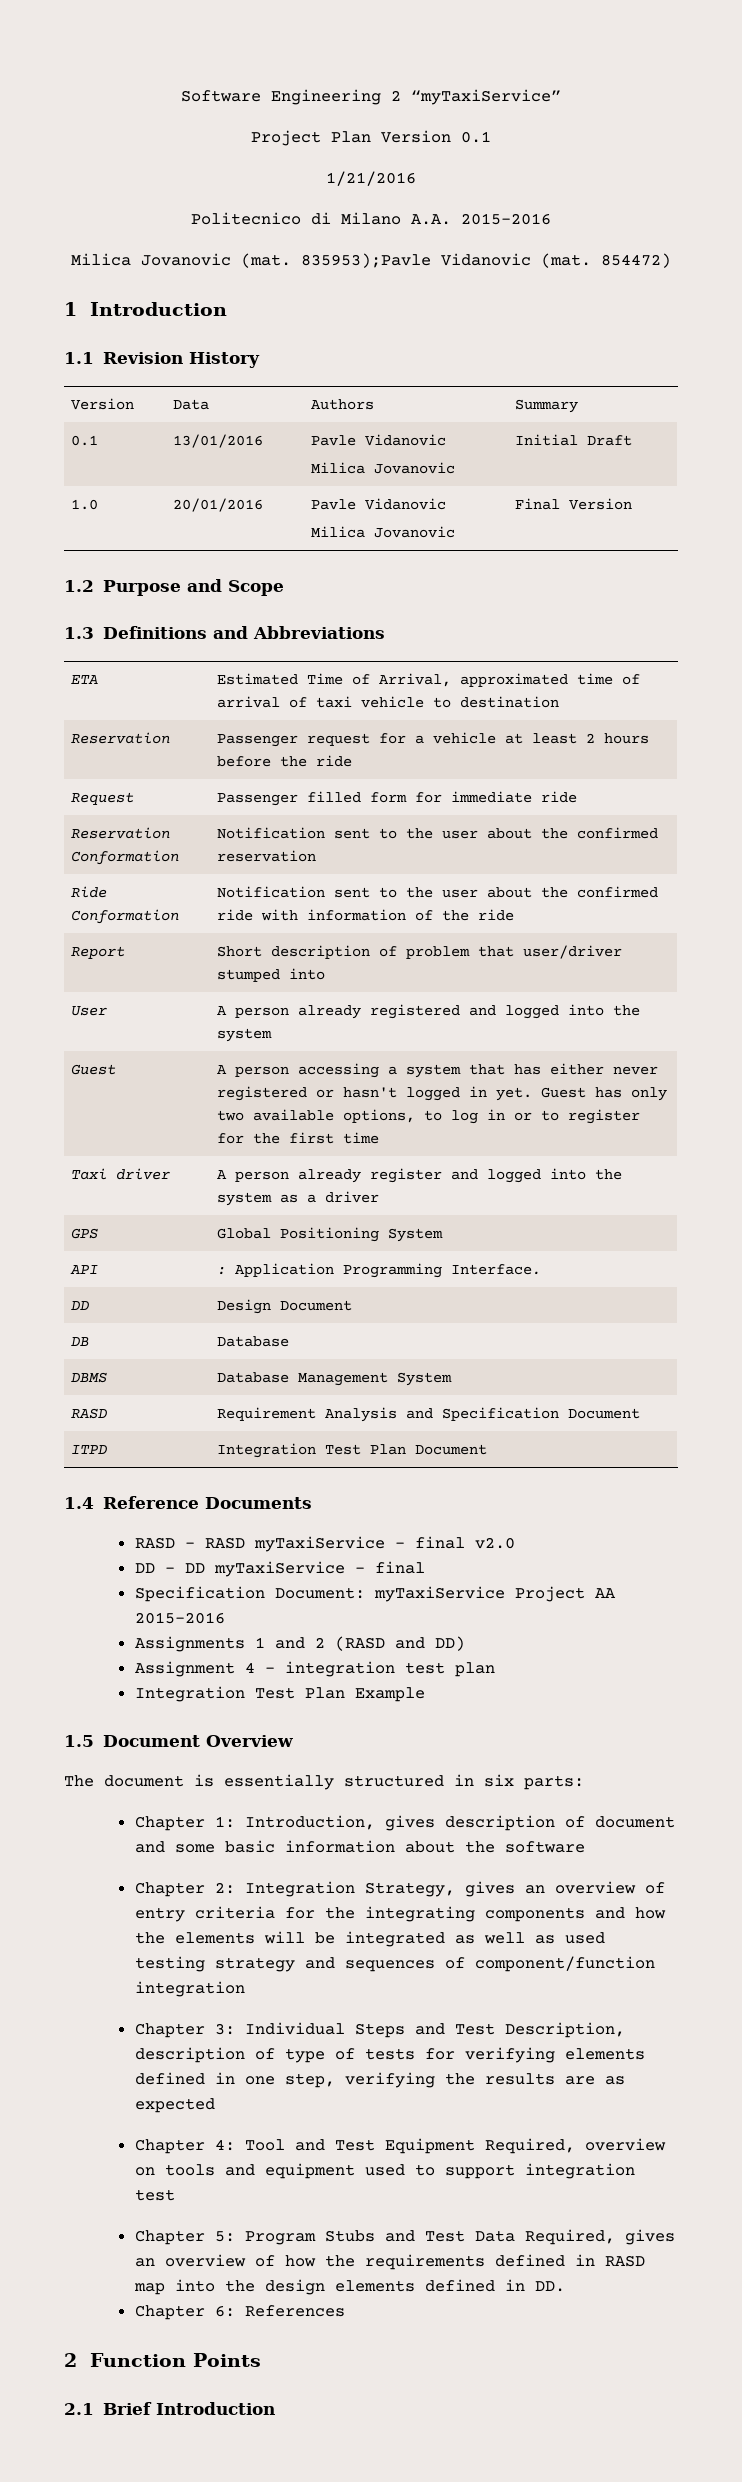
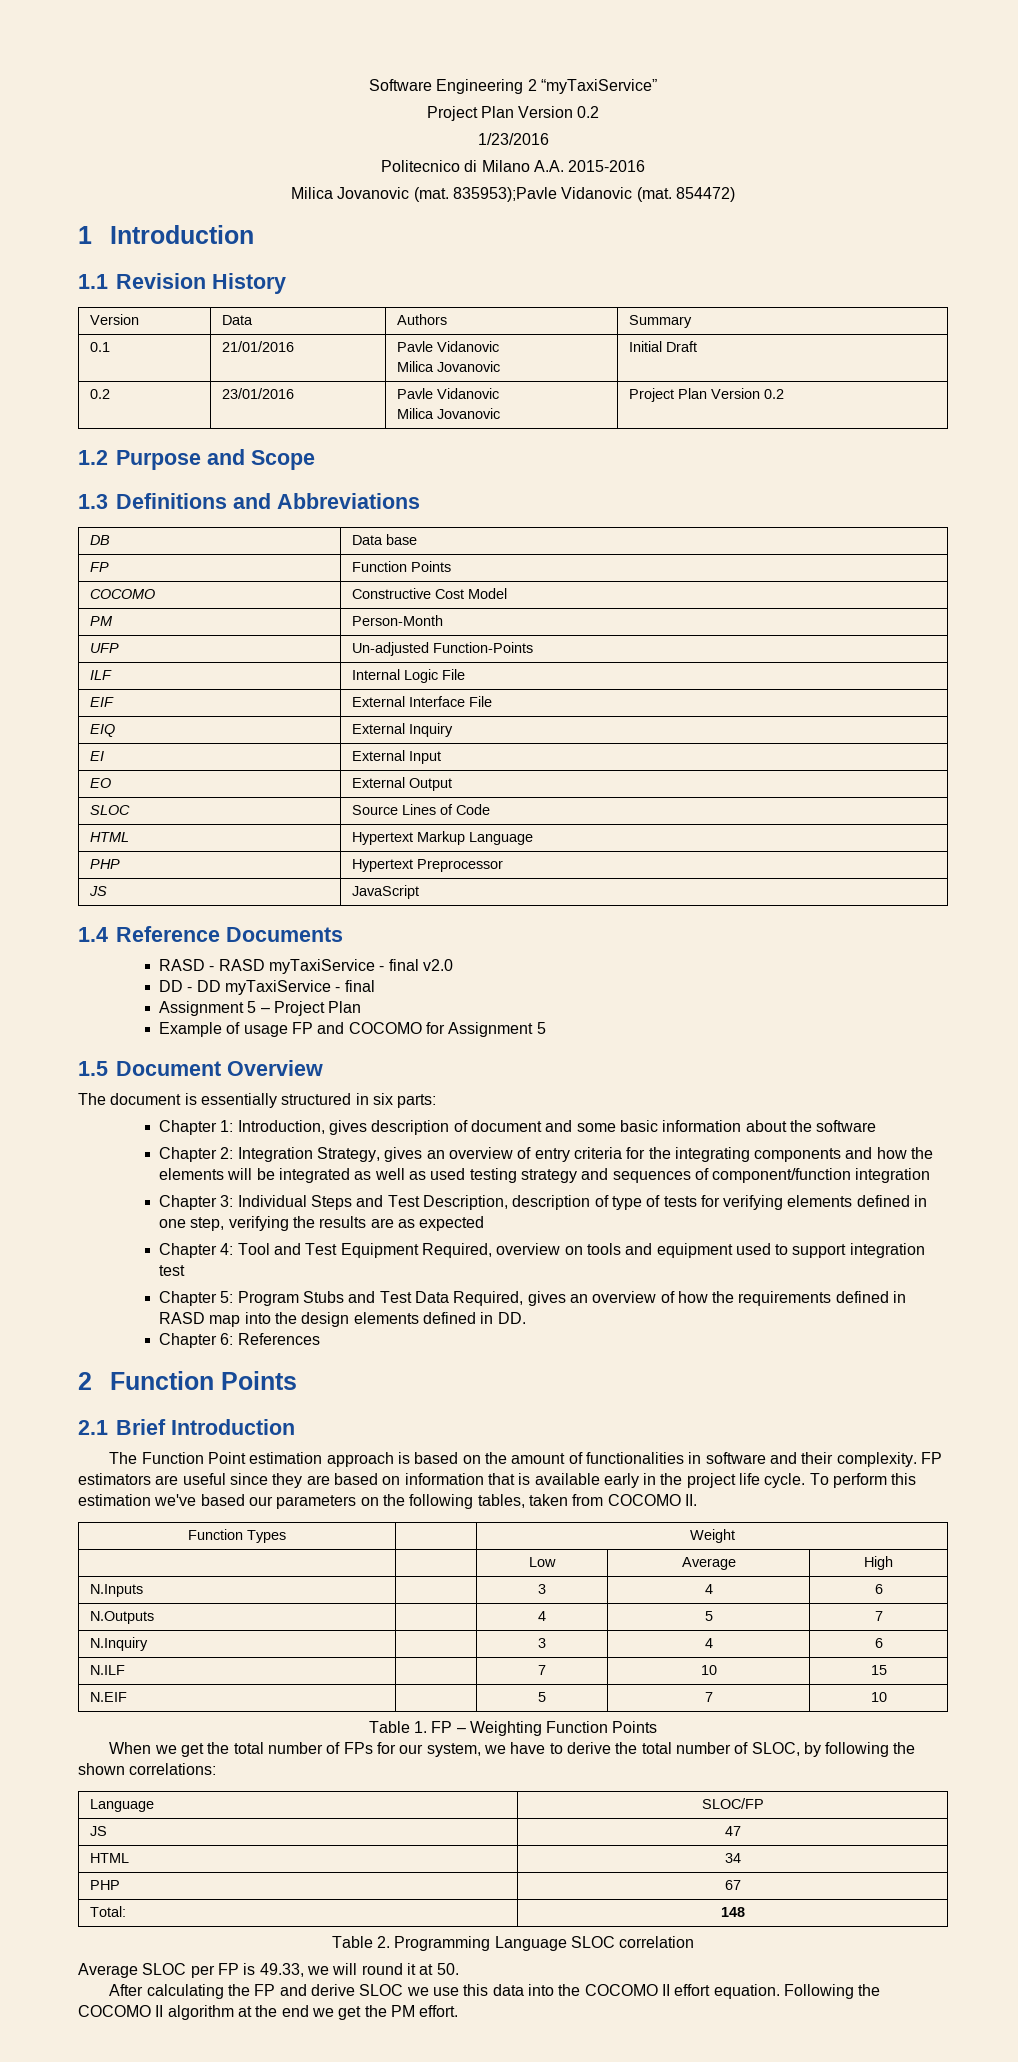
[461,131,491,143] [326,171,416,186] 0.1 // 1/21/2016 -> [577,106,600,118] [477,133,549,145] 0.2 // 1/23/2016
[173,434,264,448] 13/01/2016 -> [221,341,294,352] 21/01/2016
[71,499,99,510] [173,498,264,512] [311,498,447,510] [311,526,456,538] [515,498,633,510] 1.0 | 20/01/2016 | Pavle Vidanovic // Milica Jovanovic | Final Version -> [89,389,110,399] [221,388,294,399] [396,388,499,399] [396,408,500,419] [628,388,784,402] 0.2 | 23/01/2016 | Pavle Vidanovic // Milica Jovanovic | Project Plan Version 0.2
[71,675,99,684] [217,673,641,687] [217,696,560,708] [71,732,171,744] [217,732,650,747] [217,755,353,767] [71,792,135,805] [217,791,578,806] [71,827,171,839] [71,850,180,865] [217,827,659,839] [217,850,317,862] [71,886,108,898] [71,909,180,924] [217,886,659,898] [217,909,515,921] [71,946,126,959] [217,945,623,959] [217,968,326,982] [71,1006,108,1016] [217,1004,641,1019] [217,1028,273,1042] [71,1064,117,1075] [217,1063,659,1078] [217,1086,668,1101] [217,1109,641,1124] [217,1132,380,1144] [71,1168,171,1180] [217,1168,623,1183] [217,1191,380,1206] [71,1228,99,1239] [217,1227,444,1242] [70,1265,99,1274] [217,1263,542,1278] [71,1301,90,1310] [217,1299,353,1314] [71,1337,90,1346] [217,1336,290,1347] [71,1372,108,1383] [217,1372,453,1386] [71,1408,108,1419] [217,1407,641,1422] [71,1445,108,1454] [217,1443,488,1458] ETA | Estimated Time of Arrival, approximated time of arrival of taxi vehicle to destination // Reservation | Passenger request for a vehicle at least 2 hours before the ride // Request | Passenger filled form for immediate ride // Reservation Conformation | Notification sent to the user about the confirmed reservation // Ride Conformation | Notification sent to the user about the confirmed ride with information of the ride // Report | Short description of problem that user/driver stumped into // User | A person already registered and logged into the system // Guest | A person accessing a system that has either never registered or hasn't logged in yet. Guest has only two available options, to log in or to register for the first time // Taxi driver | A person already register and logged into the system as a driver // GPS | Global Positioning System // API | : Application Programming Interface. // DD | Design Document // DB | Database // DBMS | Database Management System // RASD | Requirement Analysis and Specification Document // ITPD | Integration Test Plan Document -> [89,535,110,545] [351,534,417,545] [89,562,109,572] [351,561,451,572] [89,589,155,599] [351,588,507,599] [89,616,113,626] [351,615,443,626] [89,643,119,653] [351,642,533,656] [89,670,112,680] [351,669,465,683] [89,697,114,707] [351,696,492,707] [89,724,115,737] [351,723,453,737] [89,751,104,761] [351,750,441,764] [89,778,111,788] [351,777,452,791] [89,805,130,815] [351,804,490,815] [89,832,129,842] [351,831,533,845] [89,859,120,869] [351,859,503,872] [88,886,107,896] [351,885,419,899] DB | Data base // FP | Function Points // COCOMO | Constructive Cost Model // PM | Person-Month // UFP | Un-adjusted Function-Points // ILF | Internal Logic File // EIF | External Interface File // EIQ | External Inquiry // EI | External Input // EO | External Output // SLOC | Source Lines of Code // HTML | Hypertext Markup Language // PHP | Hypertext Preprocessor // JS | JavaScript
[134,1586,616,1602] [134,1612,225,1624] [134,1636,465,1652] [134,1661,495,1677] [134,1686,425,1702] Specification Document: myTaxiService Project AA 2015-2016 // Assignments 1 and 2 (RASD and DD) // Assignment 4 - integration test plan // Integration Test Plan Example -> [158,1001,362,1016] [158,1022,546,1037] Assignment 5 – Project Plan // Example of usage FP and COCOMO for Assignment 5
(275, 2408) none -> [109,1452,942,1467] [78,1473,917,1488] [78,1494,697,1509] [188,1529,286,1543] [689,1529,735,1543] [529,1557,556,1567] [681,1557,736,1570] [864,1556,893,1570] [89,1584,143,1597] [538,1584,546,1594] [704,1584,713,1594] [874,1584,883,1594] [89,1611,154,1624] [538,1611,546,1621] [704,1611,713,1621] [874,1611,883,1621] [89,1637,148,1651] [538,1638,546,1648] [704,1638,713,1648] [874,1638,883,1648] [89,1665,125,1675] [538,1665,546,1675] [700,1665,717,1675] [870,1665,887,1675] [89,1692,127,1702] [538,1692,546,1702] [704,1692,713,1702] [870,1692,887,1702] [368,1721,658,1736] [109,1742,916,1757] [78,1763,217,1775] [89,1799,154,1812] [701,1798,764,1809] [89,1826,107,1836] [724,1826,741,1836] [89,1853,129,1863] [724,1853,741,1863] [89,1880,120,1890] [724,1880,741,1890] [89,1906,126,1917] [720,1907,745,1917] [331,1936,695,1951] [78,1963,459,1978] [109,1984,881,1999] [78,2005,459,2020] // The Function Point estimation approach is based on the amount of functionalities in software and their complexity. FP estimators are useful since they are based on information that is available early in the project life cycle. To perform this estimation we've based our parameters on the following tables, taken from COCOMO II. // Function Types | | Weight // | | Low | Average | High // N.Inputs | | 3 | 4 | 6 // N.Outputs | | 4 | 5 | 7 // N.Inquiry | | 3 | 4 | 6 // N.ILF | | 7 | 10 | 15 // N.EIF | | 5 | 7 | 10 // Table 1. FP – Weighting Function Points // When we get the total number of FPs for our system, we have to derive the total number of SLOC, by following the shown correlations: // Language | SLOC/FP // JS | 47 // HTML | 34 // PHP | 67 // Total: | 148 // Table 2. Programming Language SLOC correlation // Average SLOC per FP is 49.33, we will round it at 50. // After calculating the FP and derive SLOC we use this data into the COCOMO II effort equation. Following the COCOMO II algorithm at the end we get the PM effort.

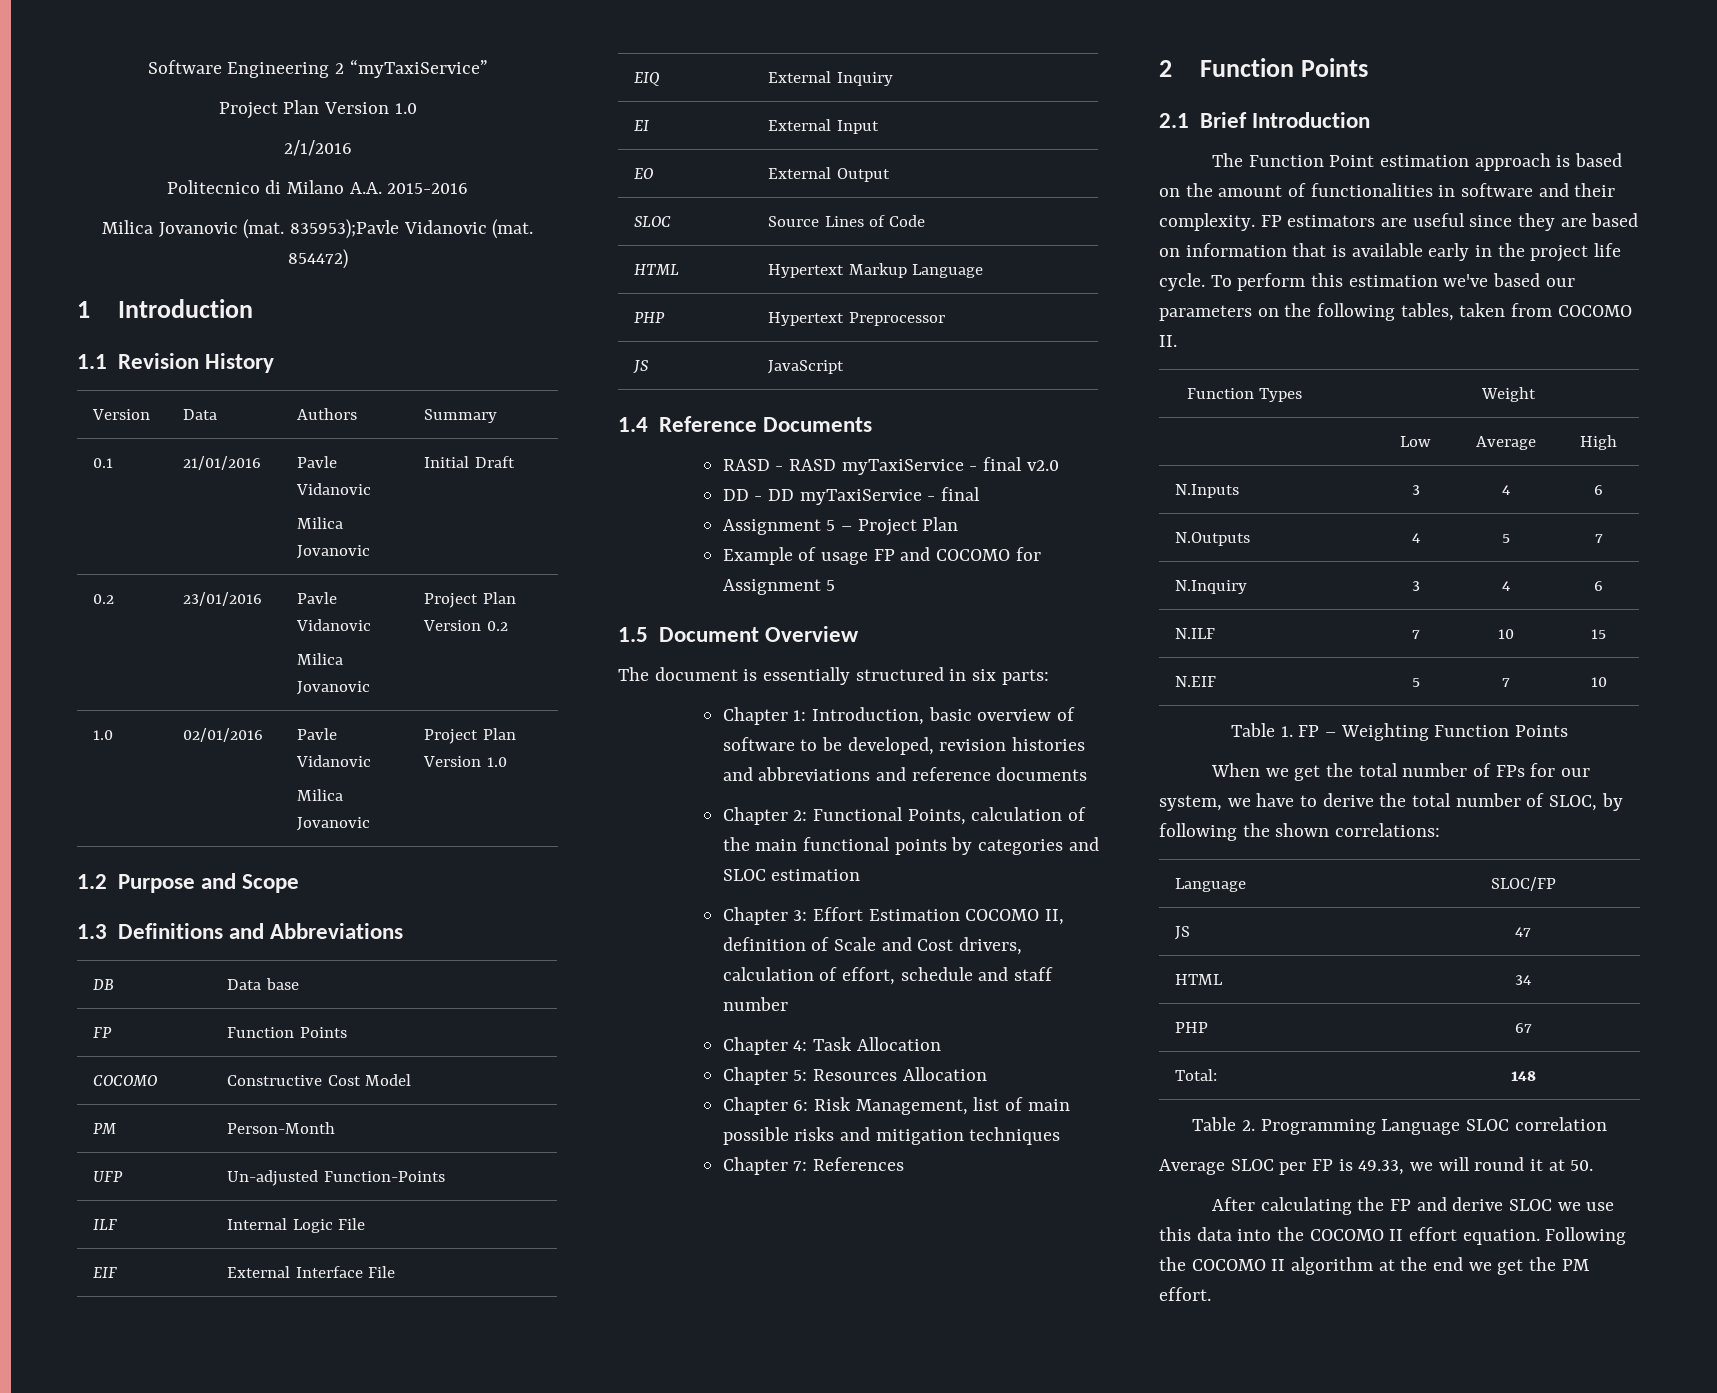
[577,106,600,118] [477,133,549,145] 0.2 // 1/23/2016 -> [394,103,417,114] [283,140,352,156] 1.0 // 2/1/2016
(784, 394) none -> [93,730,114,740] [183,728,264,742] [297,728,338,740] [296,755,372,767] [297,789,344,801] [297,817,371,831] [424,728,516,744] [423,756,507,767] // 1.0 | 02/01/2016 | Pavle Vidanovic // Milica Jovanovic | Project Plan Version 1.0
[328,1120,877,1135] [158,1147,934,1162] [158,1168,931,1183] [158,1195,928,1210] [158,1216,485,1231] [158,1243,925,1258] [158,1265,185,1276] [158,1291,907,1306] [158,1312,526,1327] [158,1333,234,1348] gives description of document and some basic information about the software // Chapter 2: Integration Strategy, gives an overview of entry criteria for the integrating components and how the elements will be integrated as well as used testing strategy and sequences of component/function integration // Chapter 3: Individual Steps and Test Description, description of type of tests for verifying elements defined in one step, verifying the results are as expected // Chapter 4: Tool and Test Equipment Required, overview on tools and equipment used to support integration test // Chapter 5: Program Stubs and Test Data Required, gives an overview of how the requirements defined in RASD map into the design elements defined in DD. // Chapter 6: -> [928,707,1076,721] [722,737,1086,755] [722,767,1088,781] [722,807,1087,825] [722,837,1099,855] [722,869,861,881] [722,907,1065,925] [722,937,1023,955] [722,967,1054,985] [722,997,788,1011] [722,1037,941,1055] [722,1067,987,1085] [722,1097,1070,1115] [722,1127,1061,1145] [722,1157,808,1175] basic overview of software to be developed, revision histories and abbreviations and reference documents // Chapter 2: Functional Points, calculation of the main functional points by categories and SLOC estimation // Chapter 3: Effort Estimation COCOMO II, definition of Scale and Cost drivers, calculation of effort, schedule and staff number // Chapter 4: Task Allocation // Chapter 5: Resources Allocation // Chapter 6: Risk Management, list of main possible risks and mitigation techniques // Chapter 7:

